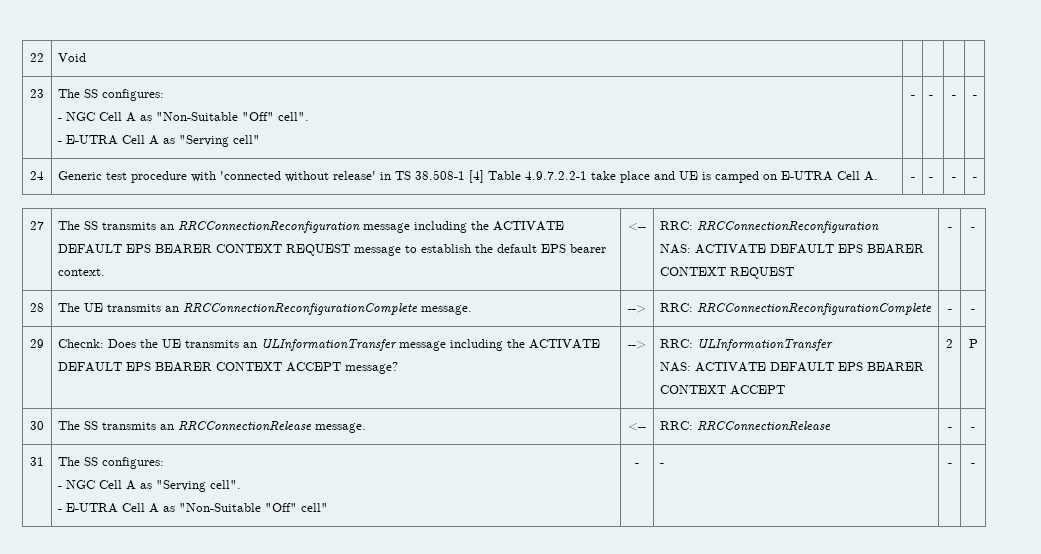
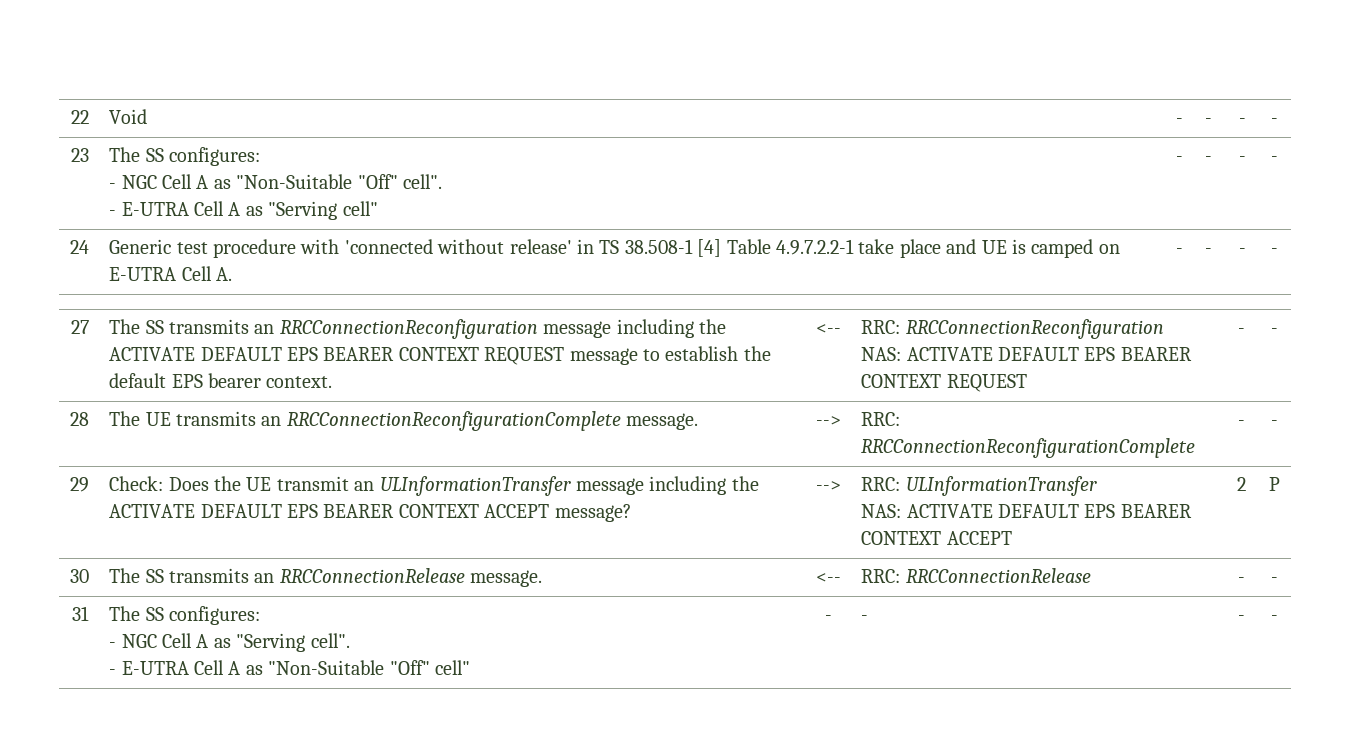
(87, 57) | | | -> [1176,118,1183,124] [1205,118,1213,124] [1239,118,1246,124] [1271,118,1278,124] - | - | - | -
[58,339,105,348] Checnk: -> [109,476,164,491] Check:
[185,340,240,348] transmits -> [276,476,349,491] transmit

